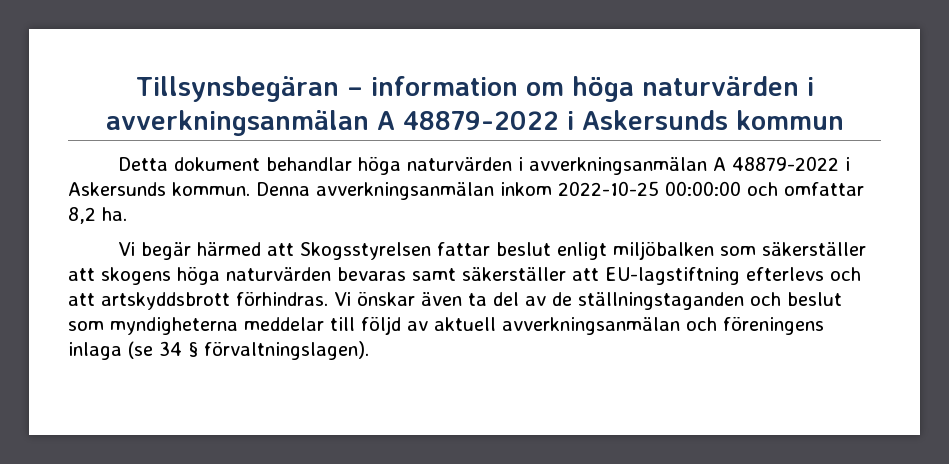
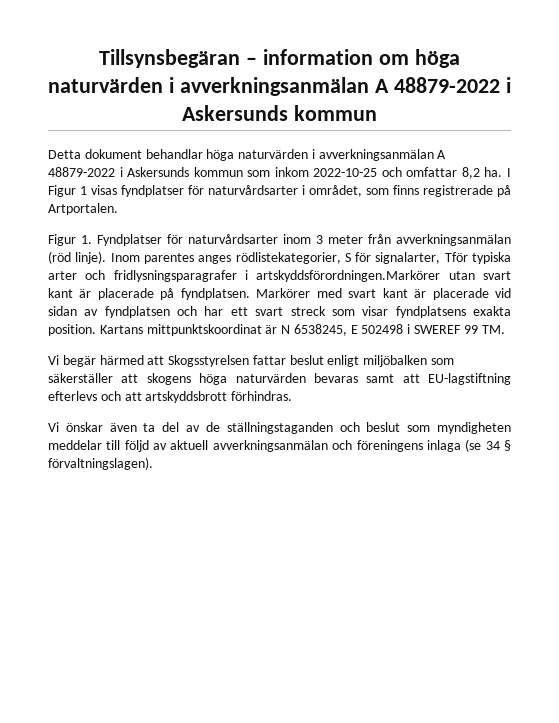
[172,182,494,200] kommun. Denna avverkningsanmälan -> [193,167,271,177] kommun som
[665,181,741,196] 00:00:00 -> (378, 172) none
(127, 214) none -> [507,168,512,177] [48,185,511,197] [48,203,118,215] [48,234,511,246] [48,251,512,264] [48,270,511,282] [48,288,511,300] [48,306,512,318] [48,324,505,336] I Figur 1 visas fyndplatser för naturvårdsarter i området, som finns registrerade på Artportalen. // Figur 1. Fyndplatser för naturvårdsarter inom 3 meter från avverkningsanmälan (röd linje). Inom parentes anges rödlistekategorier, S för signalarter, Tför typiska arter och fridlysningsparagrafer i artskyddsförordningen.Markörer utan svart kant är placerade på fyndplatsen. Markörer med svart kant är placerade vid sidan av fyndplatsen och har ett svart streck som visar fyndplatsens exakta position. Kartans mittpunktskoordinat är N 6538245, E 502498 i SWEREF 99 TM.
[462,267,566,281] säkerställer -> (395, 378) none
(328, 298) none -> (293, 396) //
[110,317,238,335] myndigheterna -> [436,422,511,434] myndigheten

